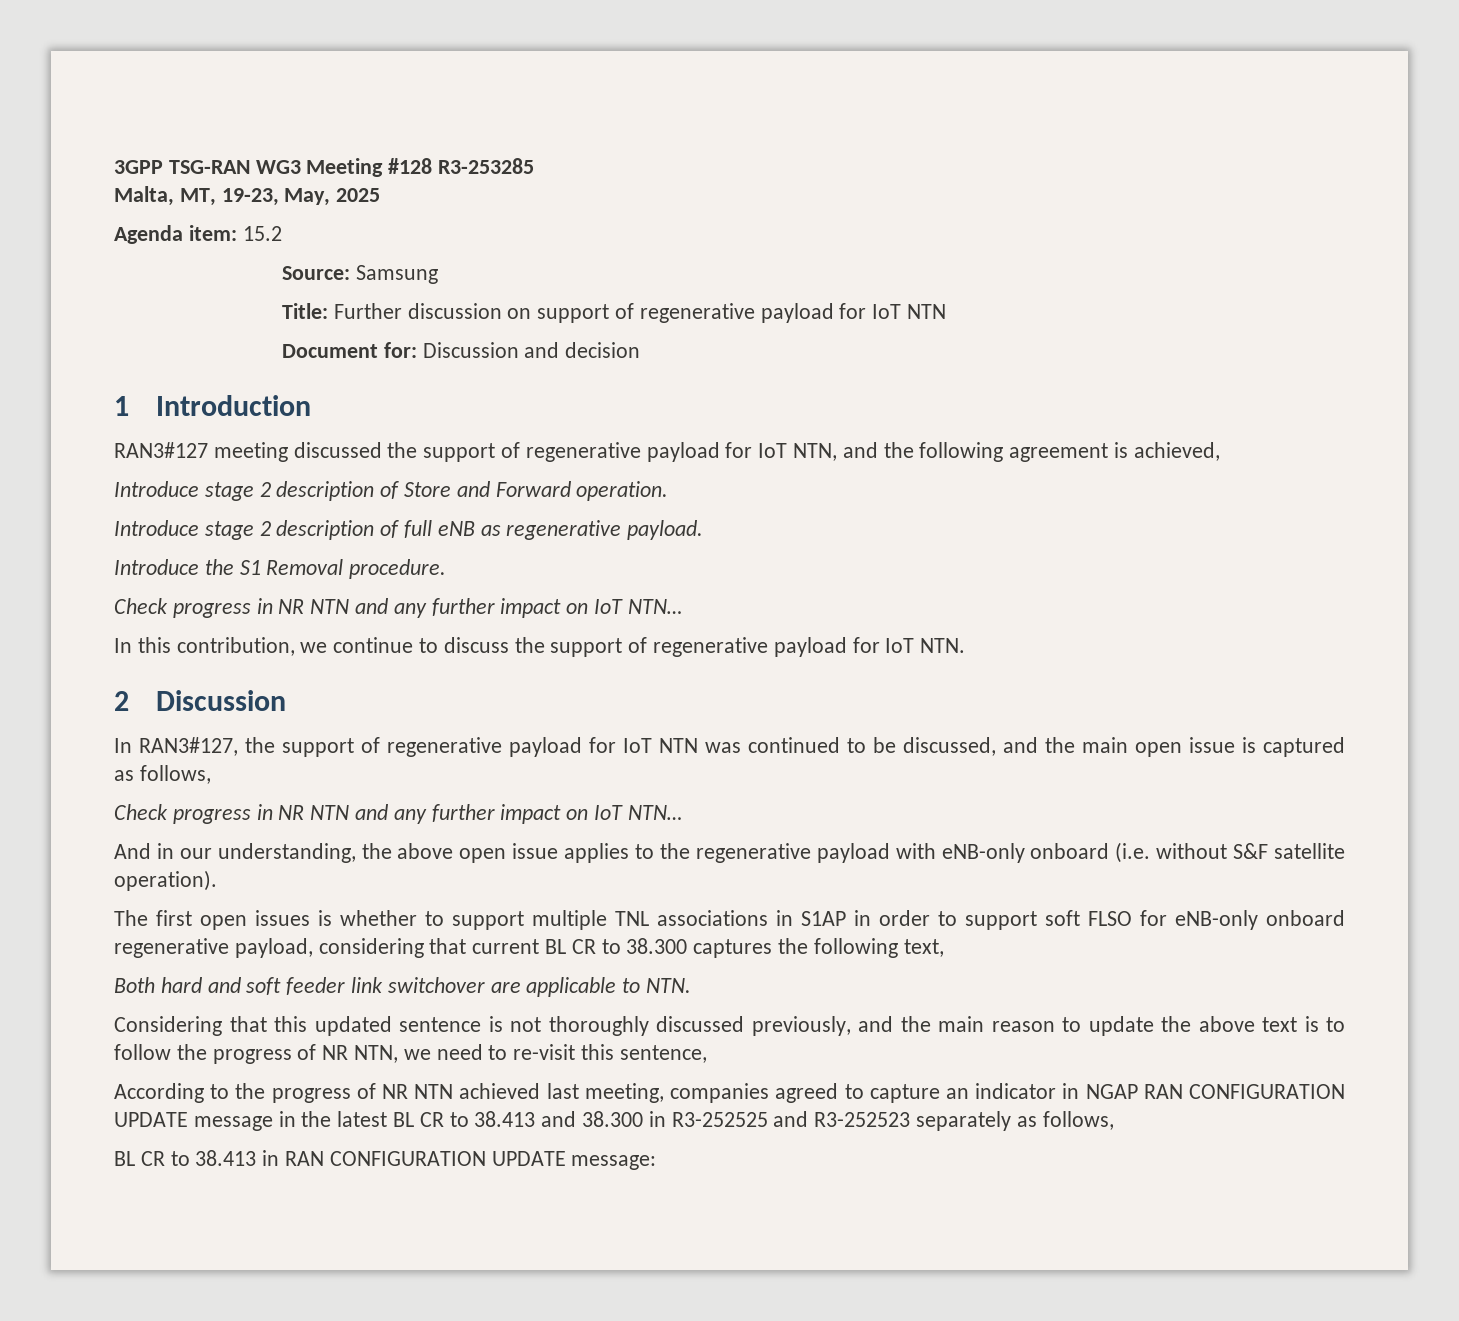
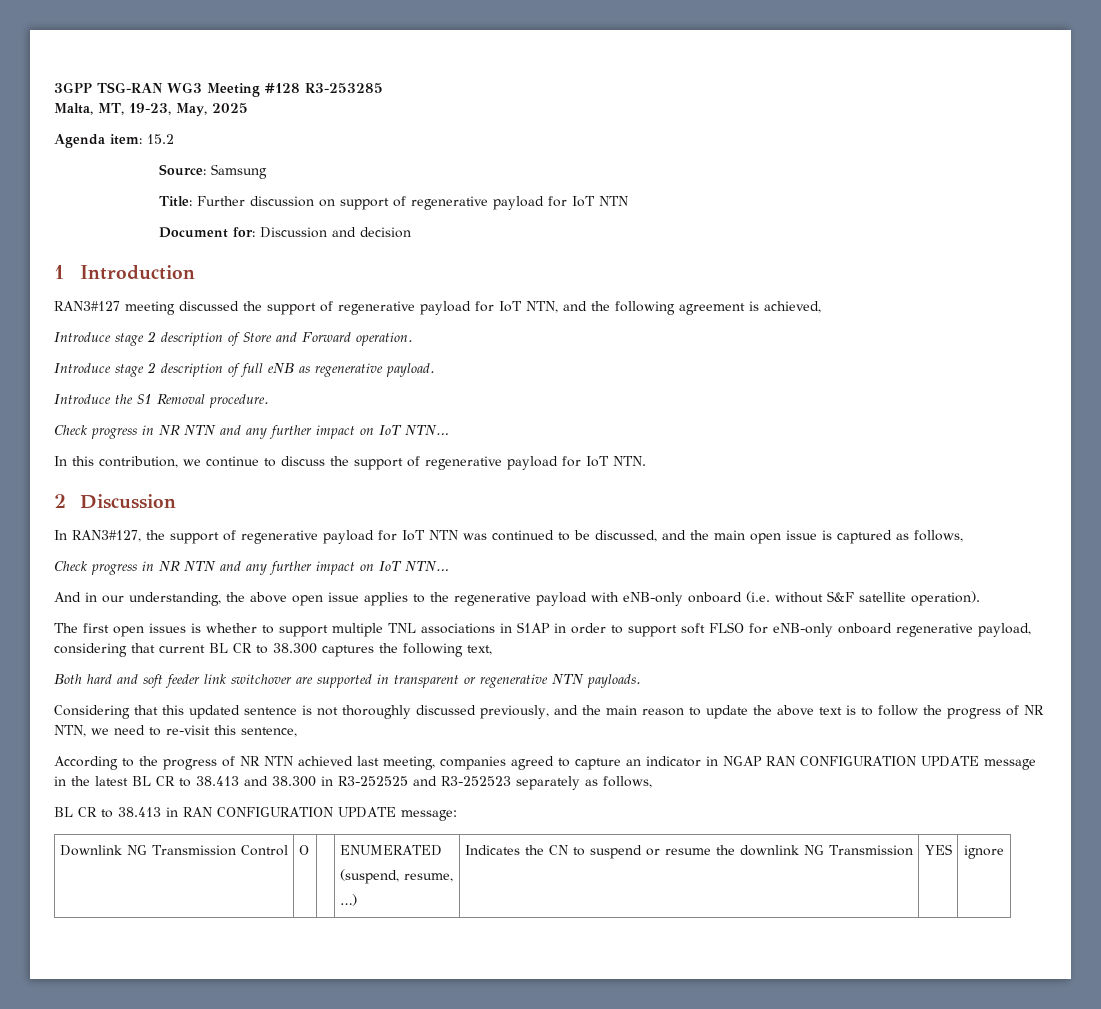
[526,977,692,997] applicable to NTN. -> [317,674,641,688] supported in transparent or regenerative NTN payloads.
(657, 1162) none -> [59,845,288,856] [298,845,309,855] [339,845,442,856] [339,869,453,884] [339,894,357,906] [464,845,913,859] [924,844,952,855] [964,845,1004,859] // Downlink NG Transmission Control | O | | ENUMERATED // (suspend, resume, // …) | Indicates the CN to suspend or resume the downlink NG Transmission | YES | ignore

